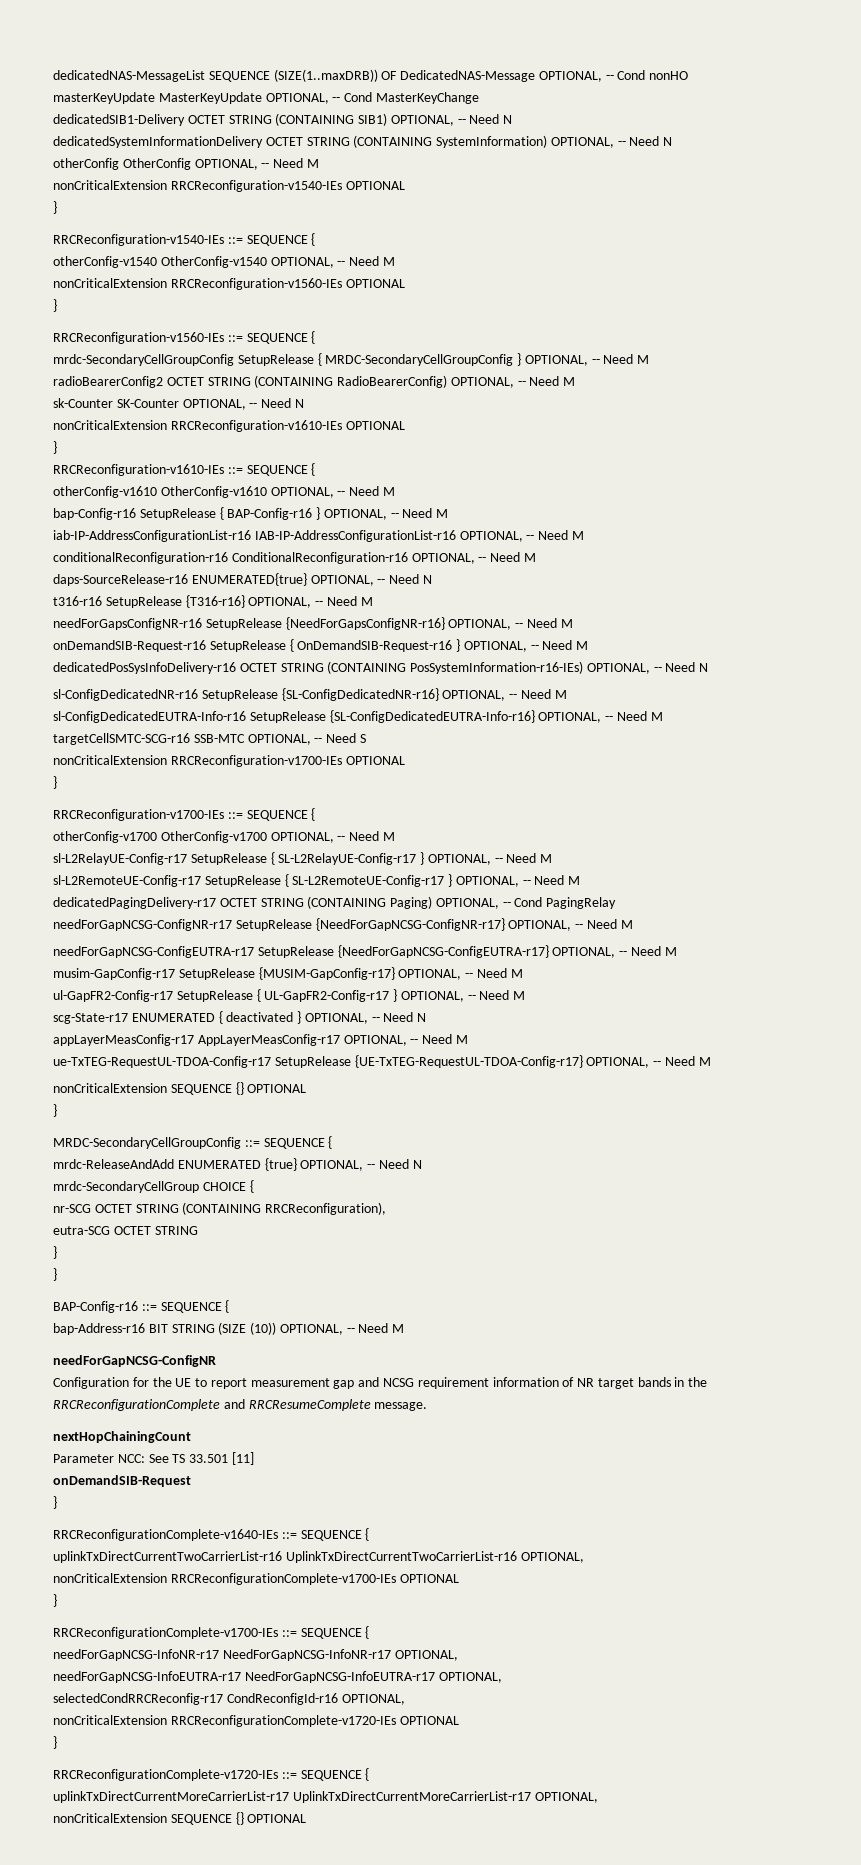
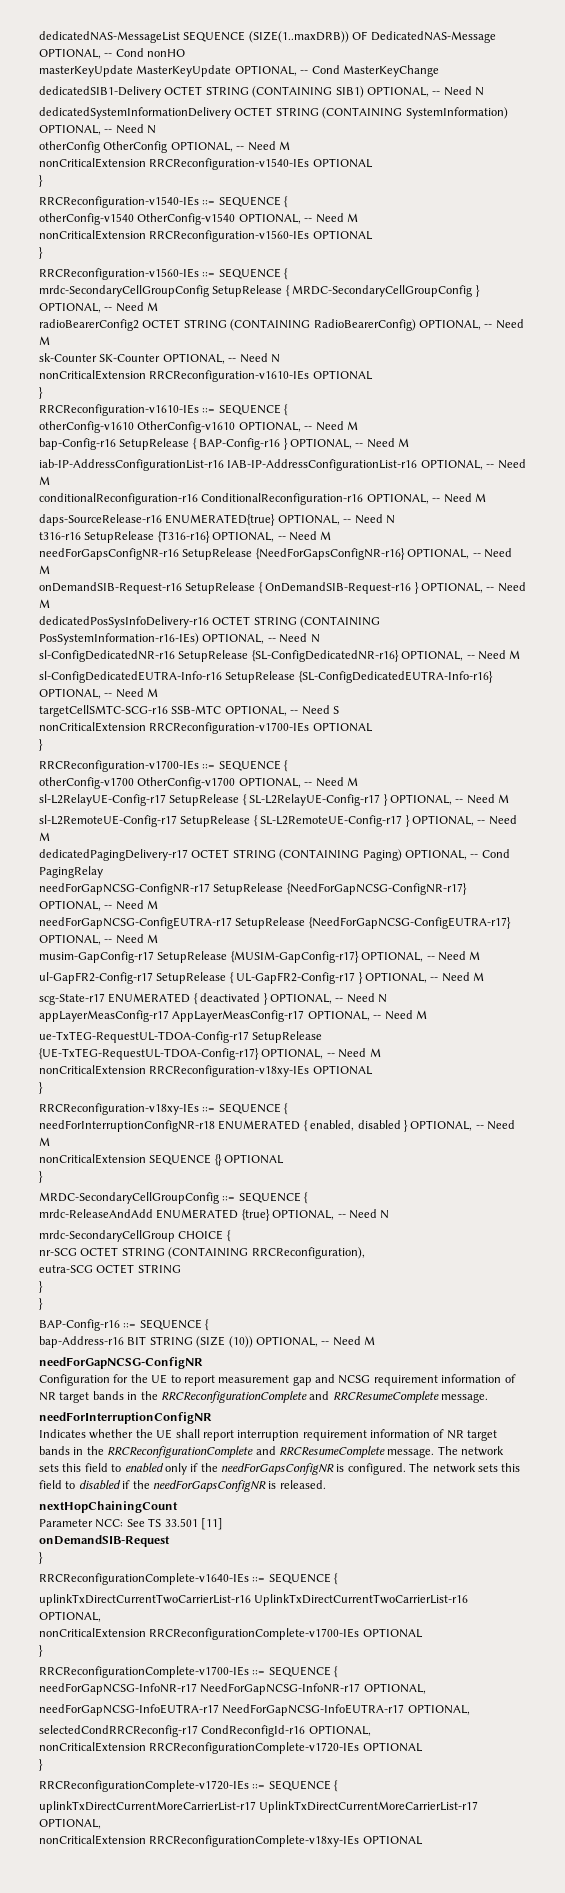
(711, 1061) none -> [39,1065,373,1077] [39,1082,43,1094] [39,1103,289,1115] [39,1120,515,1132] [39,1137,50,1146] // nonCriticalExtension RRCReconfiguration-v18xy-IEs OPTIONAL // } // RRCReconfiguration-v18xy-IEs ::= SEQUENCE { // needForInterruptionConfigNR-r18 ENUMERATED { enabled, disabled } OPTIONAL, -- Need M
(428, 1406) none -> [39,1412,212,1424] [39,1429,498,1441] [39,1446,504,1458] [39,1463,521,1475] [39,1480,326,1492] // needForInterruptionConfigNR // Indicates whether the UE shall report interruption requirement information of NR target bands in the RRCReconfigurationComplete and RRCResumeComplete message. The network sets this field to enabled only if the needForGapsConfigNR is configured. The network sets this field to disabled if the needForGapsConfigNR is released.
[170,1812,244,1825] SEQUENCE {} -> [149,1835,360,1847] RRCReconfigurationComplete-v18xy-IEs

